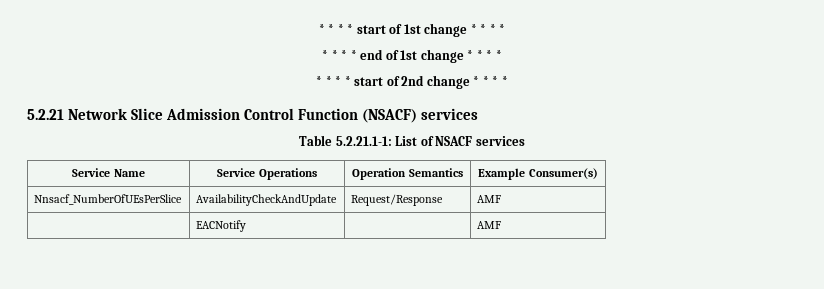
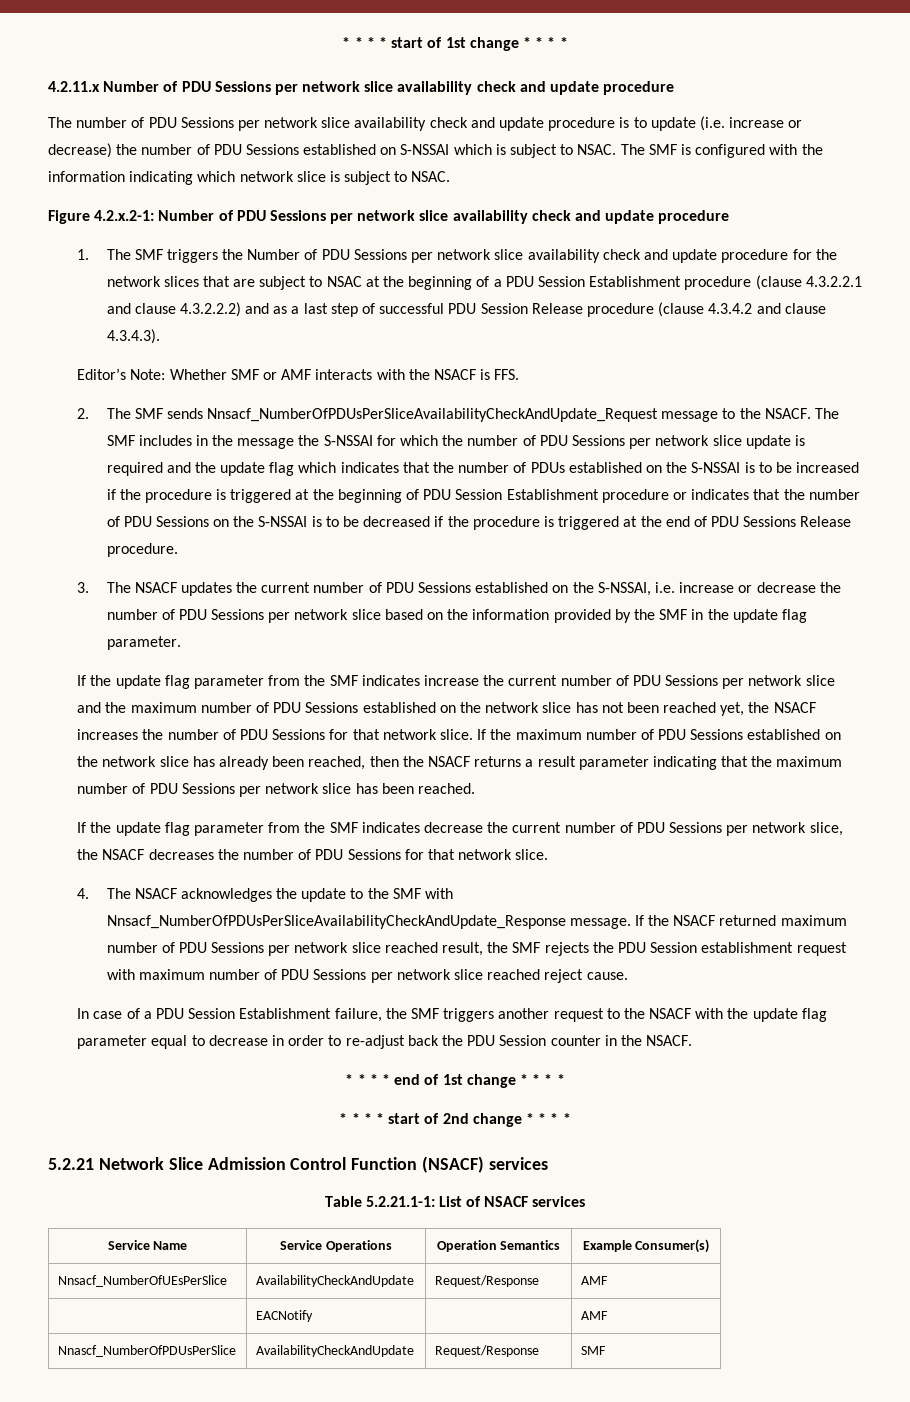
(506, 29) none -> [48,81,675,95] [48,116,803,131] [48,143,823,158] [48,171,451,185] [48,210,730,224] [77,249,837,263] [106,275,862,290] [106,302,826,317] [106,329,160,344] [77,368,520,380] [77,408,840,422] [106,435,805,449] [106,462,860,476] [106,489,860,503] [106,516,852,530] [106,543,178,557] [77,582,841,596] [106,609,807,623] [106,636,181,650] [77,675,835,689] [77,702,816,716] [77,729,841,740] [77,756,843,770] [77,783,475,797] [77,822,843,836] [77,849,549,860] [77,888,454,902] [106,915,847,929] [106,942,847,956] [106,969,628,983] [77,1008,827,1022] [77,1035,693,1049] // 4.2.11.x Number of PDU Sessions per network slice availability check and update procedure // The number of PDU Sessions per network slice availability check and update procedure is to update (i.e. increase or decrease) the number of PDU Sessions established on S-NSSAI which is subject to NSAC. The SMF is configured with the information indicating which network slice is subject to NSAC. // Figure 4.2.x.2-1: Number of PDU Sessions per network slice availability check and update procedure // 1. The SMF triggers the Number of PDU Sessions per network slice availability check and update procedure for the network slices that are subject to NSAC at the beginning of a PDU Session Establishment procedure (clause 4.3.2.2.1 and clause 4.3.2.2.2) and as a last step of successful PDU Session Release procedure (clause 4.3.4.2 and clause 4.3.4.3). // Editor’s Note: Whether SMF or AMF interacts with the NSACF is FFS. // 2. The SMF sends Nnsacf_NumberOfPDUsPerSliceAvailabilityCheckAndUpdate_Request message to the NSACF. The SMF includes in the message the S-NSSAI for which the number of PDU Sessions per network slice update is required and the update flag which indicates that the number of PDUs established on the S-NSSAI is to be increased if the procedure is triggered at the beginning of PDU Session Establishment procedure or indicates that the number of PDU Sessions on the S-NSSAI is to be decreased if the procedure is triggered at the end of PDU Sessions Release procedure. // 3. The NSACF updates the current number of PDU Sessions established on the S-NSSAI, i.e. increase or decrease the number of PDU Sessions per network slice based on the information provided by the SMF in the update flag parameter. // If the update flag parameter from the SMF indicates increase the current number of PDU Sessions per network slice and the maximum number of PDU Sessions established on the network slice has not been reached yet, the NSACF increases the number of PDU Sessions for that network slice. If the maximum number of PDU Sessions established on the network slice has already been reached, then the NSACF returns a result parameter indicating that the maximum number of PDU Sessions per network slice has been reached. // If the update flag parameter from the SMF indicates decrease the current number of PDU Sessions per network slice, the NSACF decreases the number of PDU Sessions for that network slice. // 4. The NSACF acknowledges the update to the SMF with Nnsacf_NumberOfPDUsPerSliceAvailabilityCheckAndUpdate_Response message. If the NSACF returned maximum number of PDU Sessions per network slice reached result, the SMF rejects the PDU Session establishment request with maximum number of PDU Sessions per network slice reached reject cause. // In case of a PDU Session Establishment failure, the SMF triggers another request to the NSACF with the update flag parameter equal to decrease in order to re-adjust back the PDU Session counter in the NSACF.
(502, 225) none -> [57,1345,236,1357] [255,1345,414,1357] [434,1345,539,1357] [580,1346,606,1355] // Nnascf_NumberOfPDUsPerSlice | AvailabilityCheckAndUpdate | Request/Response | SMF

